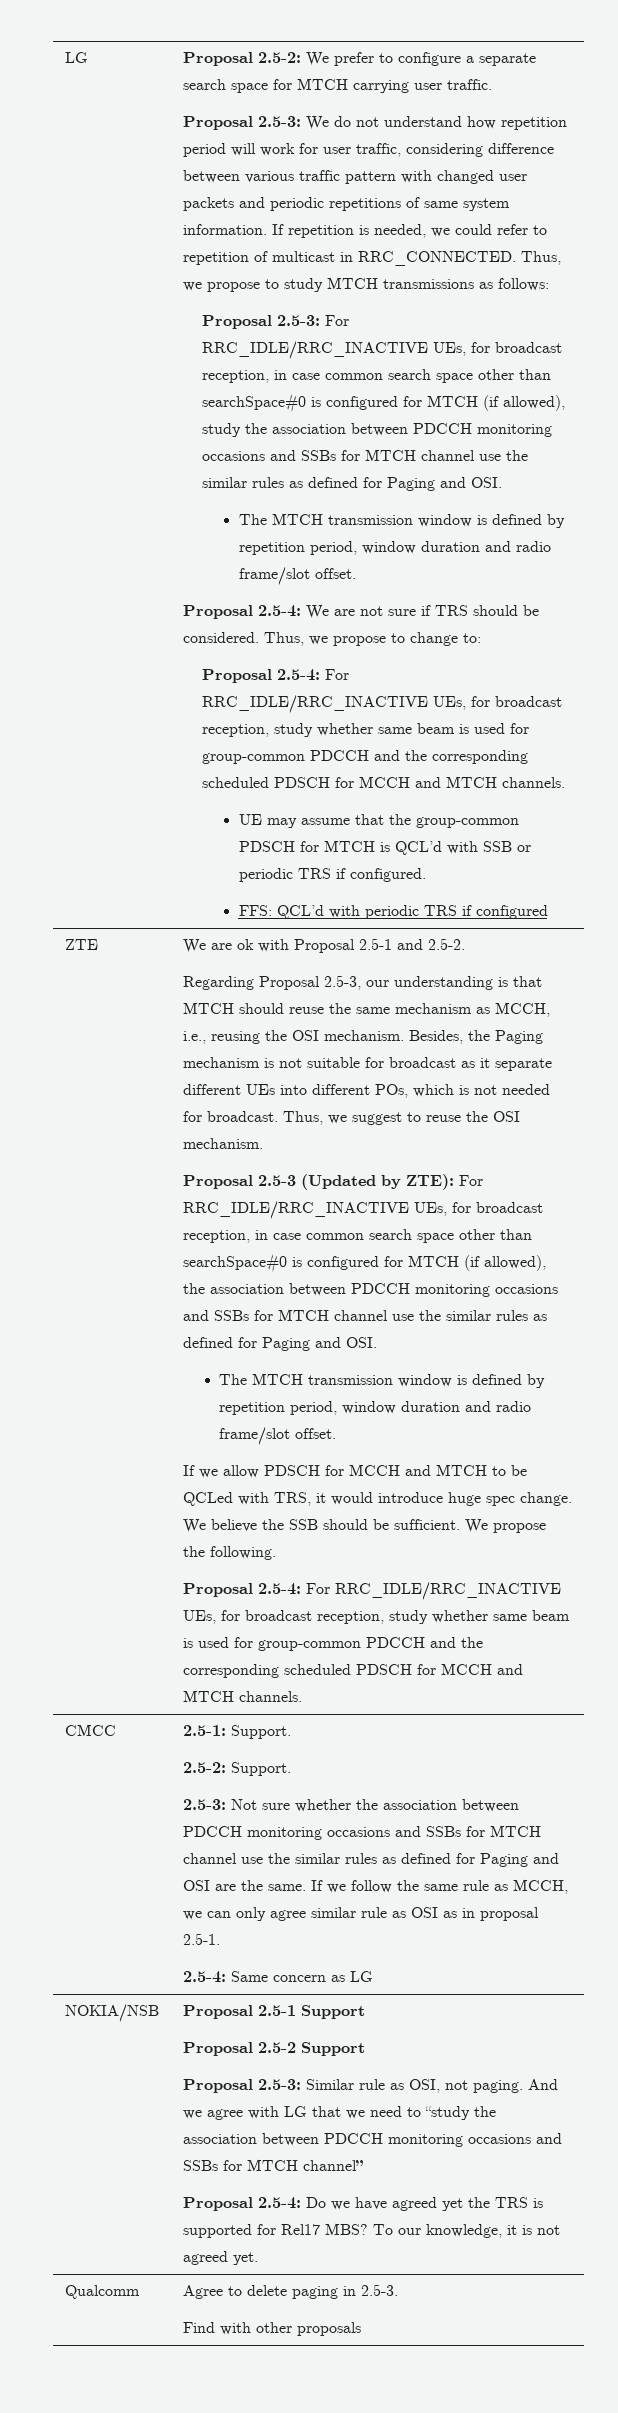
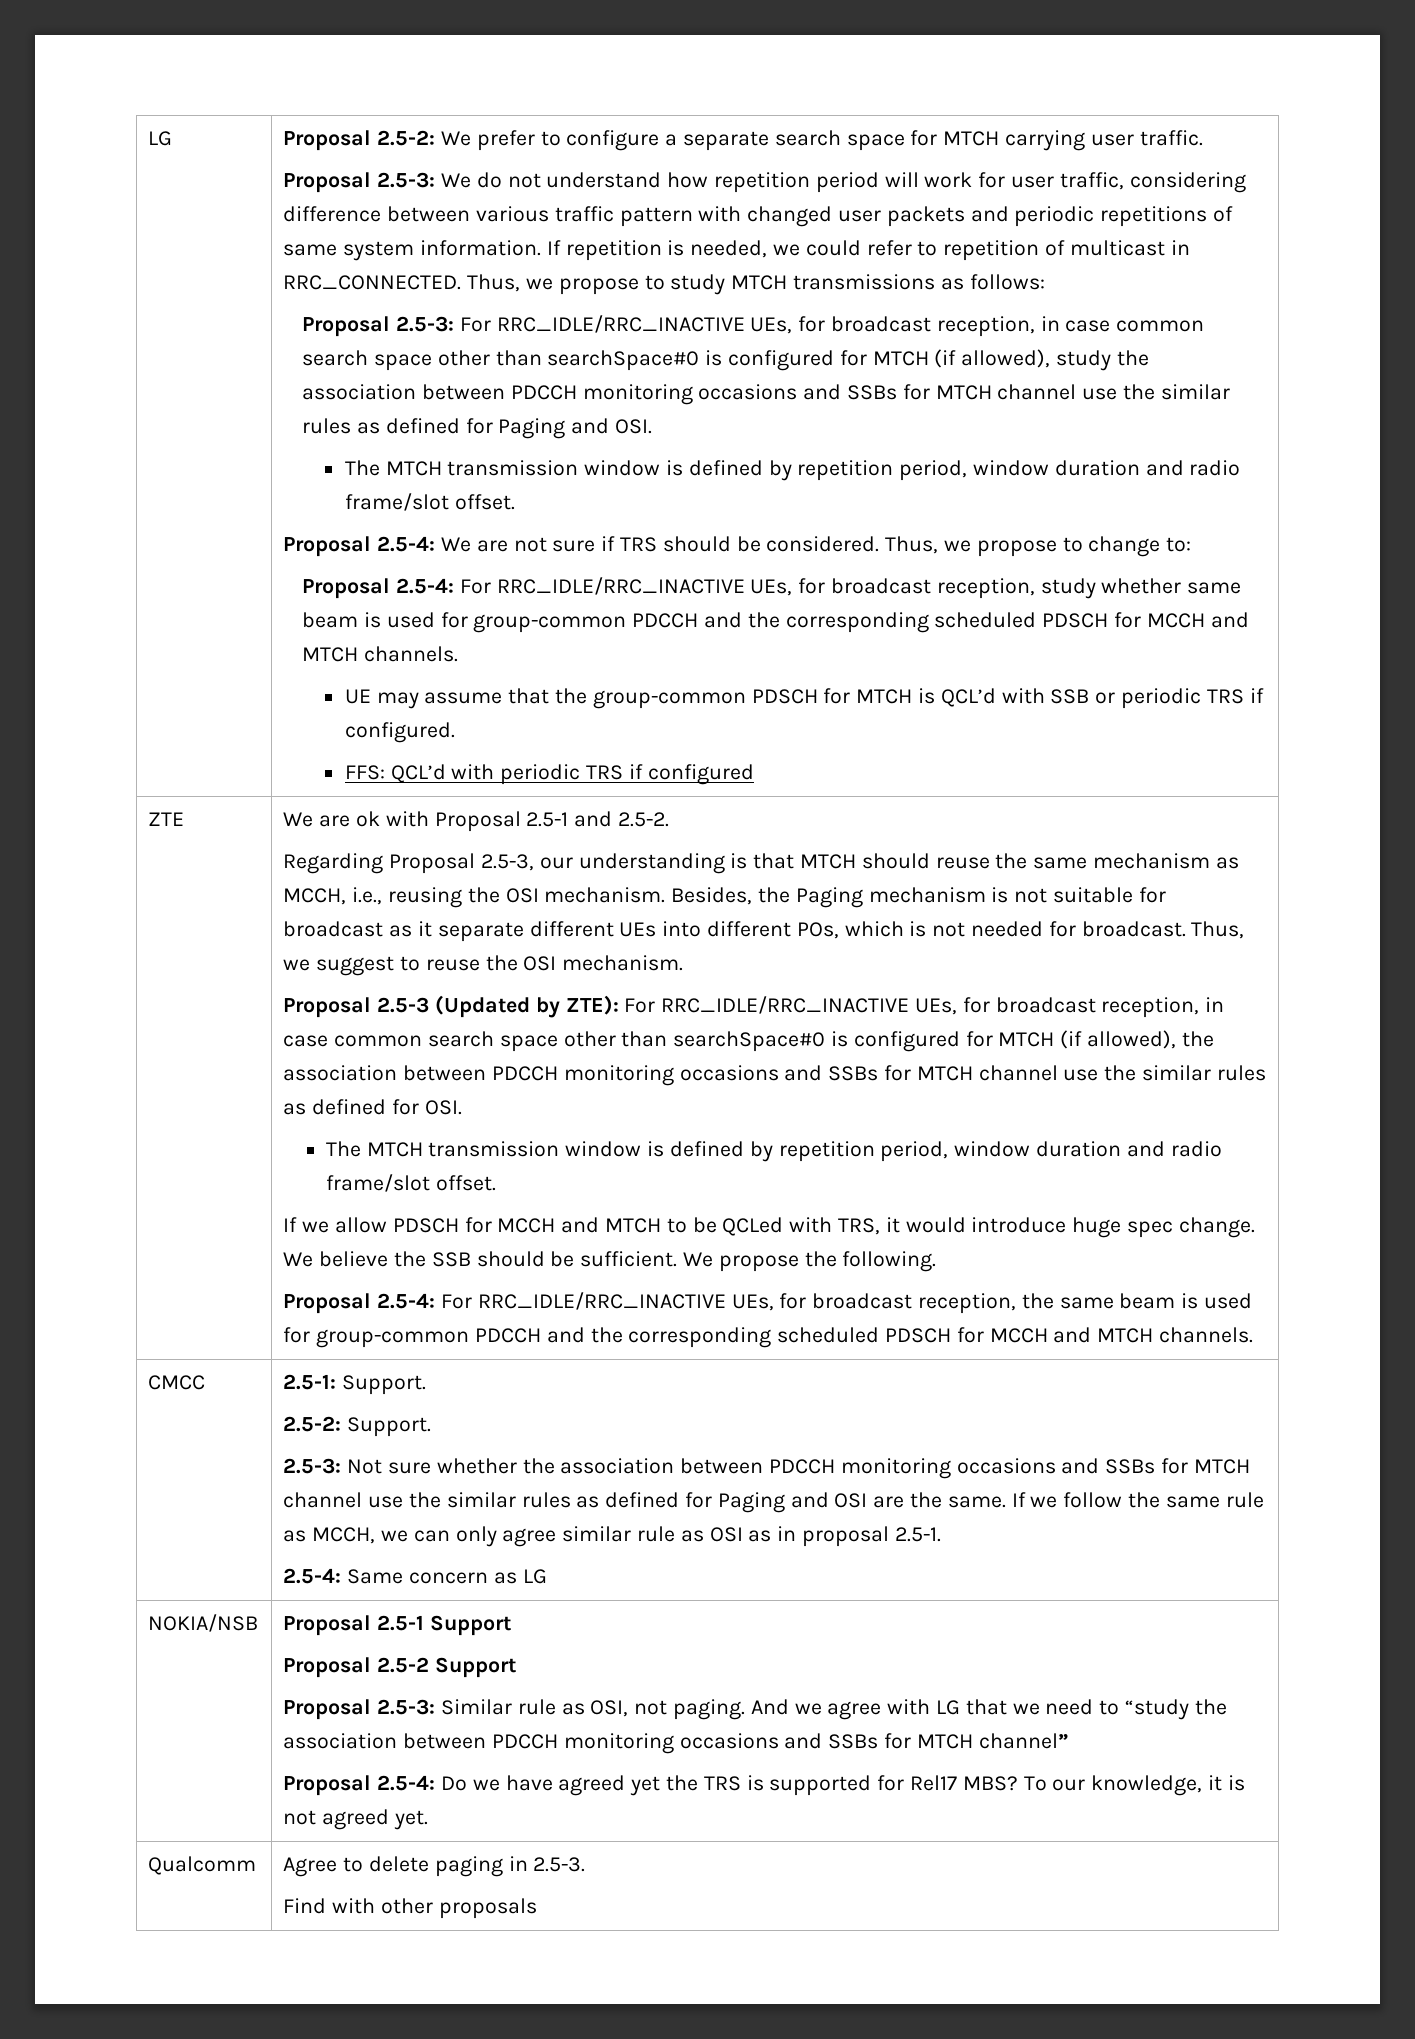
[261,1337,341,1351] Paging and -> (419, 1107) none
[388,1610,488,1624] study whether -> [1021,1293,1054,1309] the

